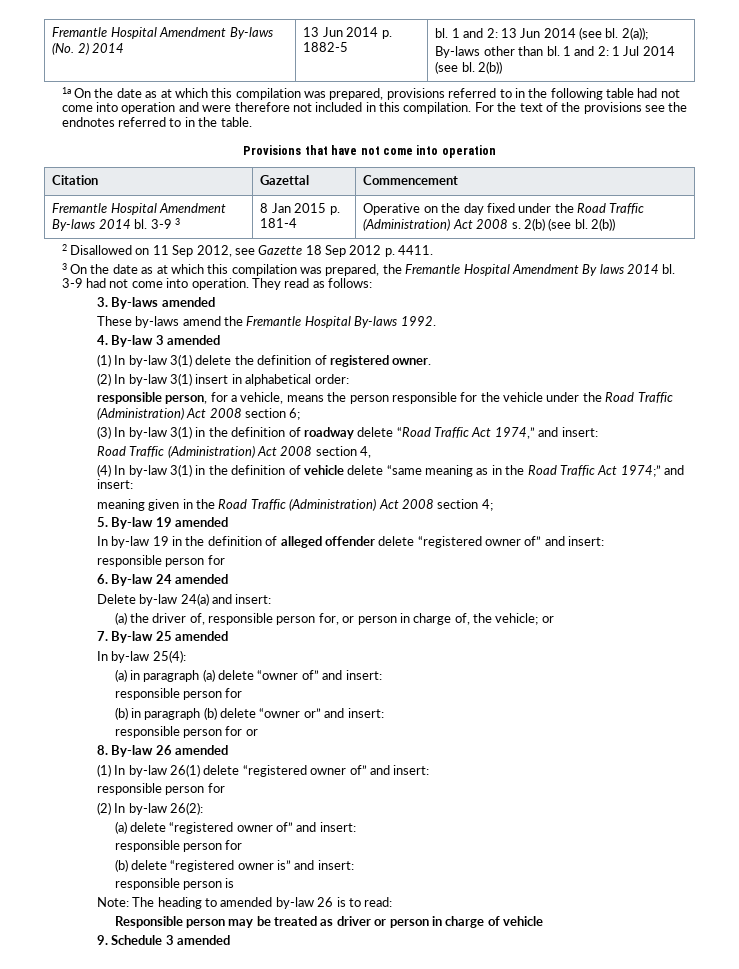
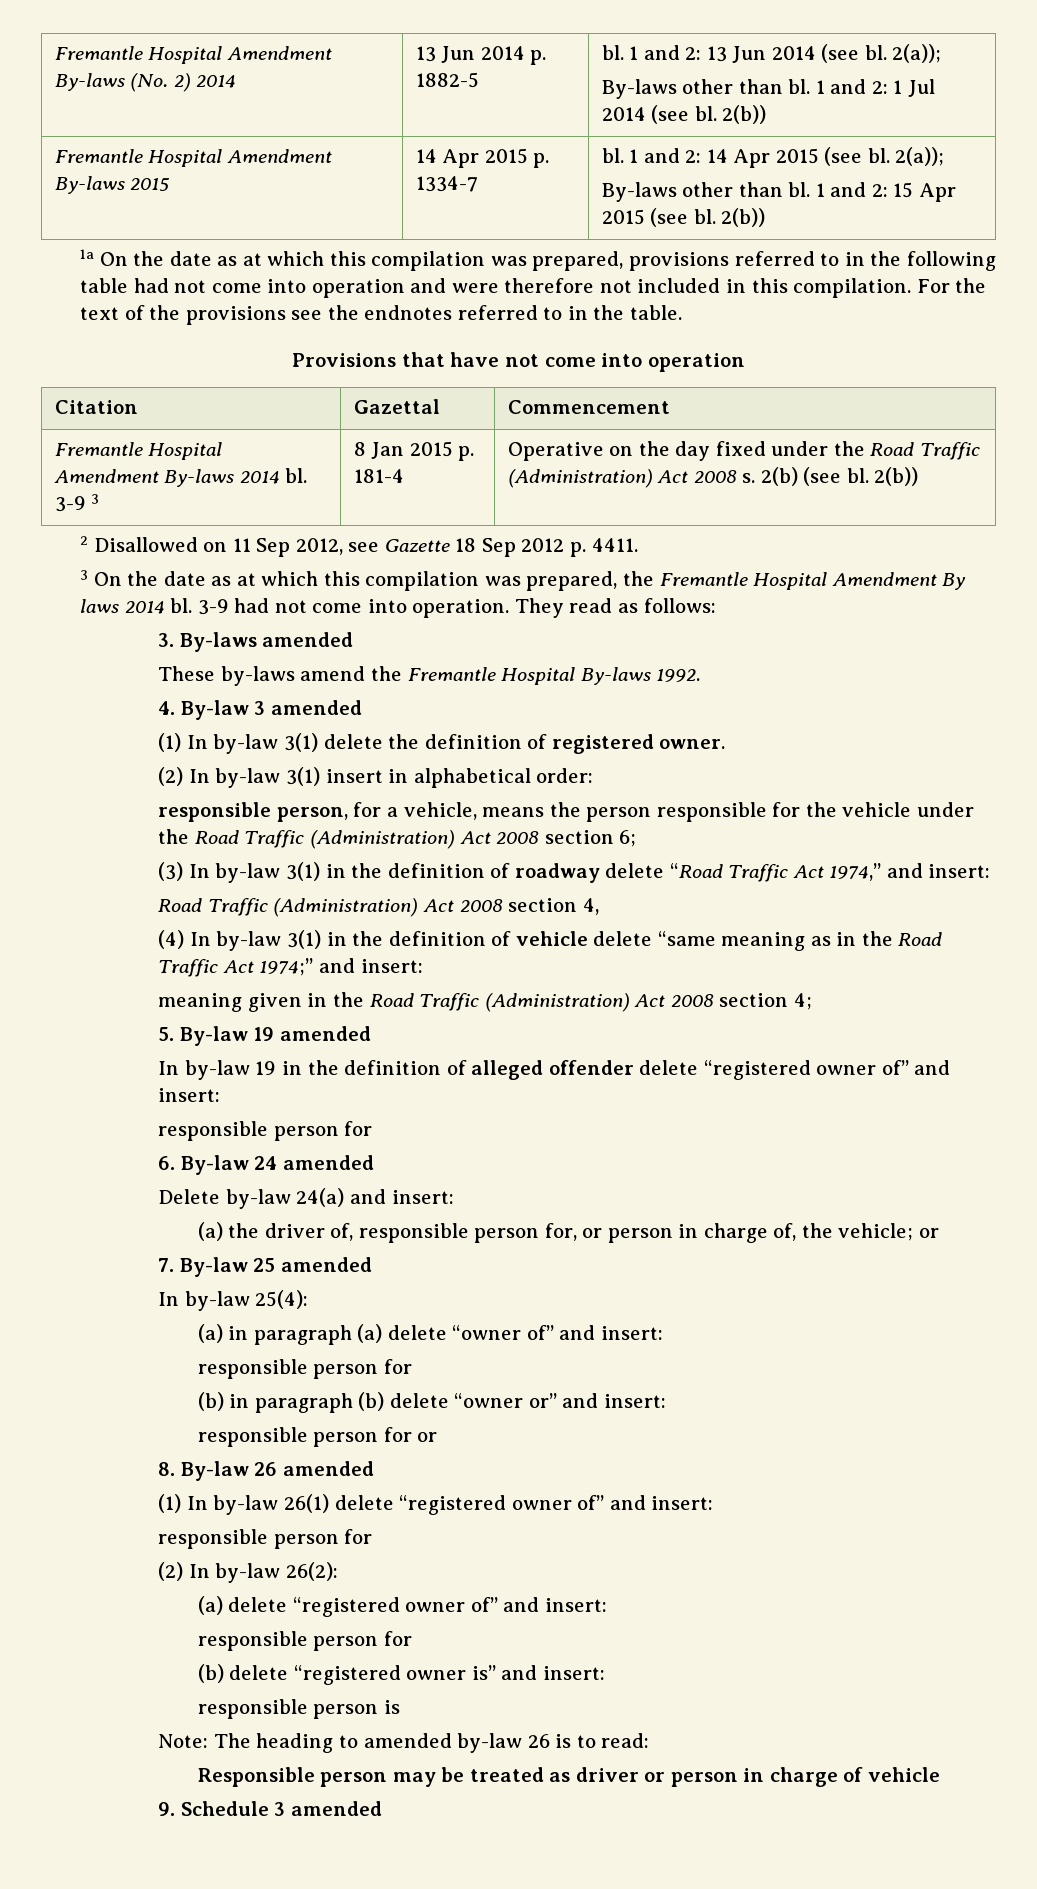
(503, 67) none -> [54,149,332,167] [54,176,170,194] [415,148,550,168] [415,176,478,192] [601,147,945,168] [601,182,956,202] [601,208,766,227] // Fremantle Hospital Amendment By-laws 2015 | 14 Apr 2015 p. 1334-7 | bl. 1 and 2: 14 Apr 2015 (see bl. 2(a)); // By-laws other than bl. 1 and 2: 15 Apr 2015 (see bl. 2(b))

